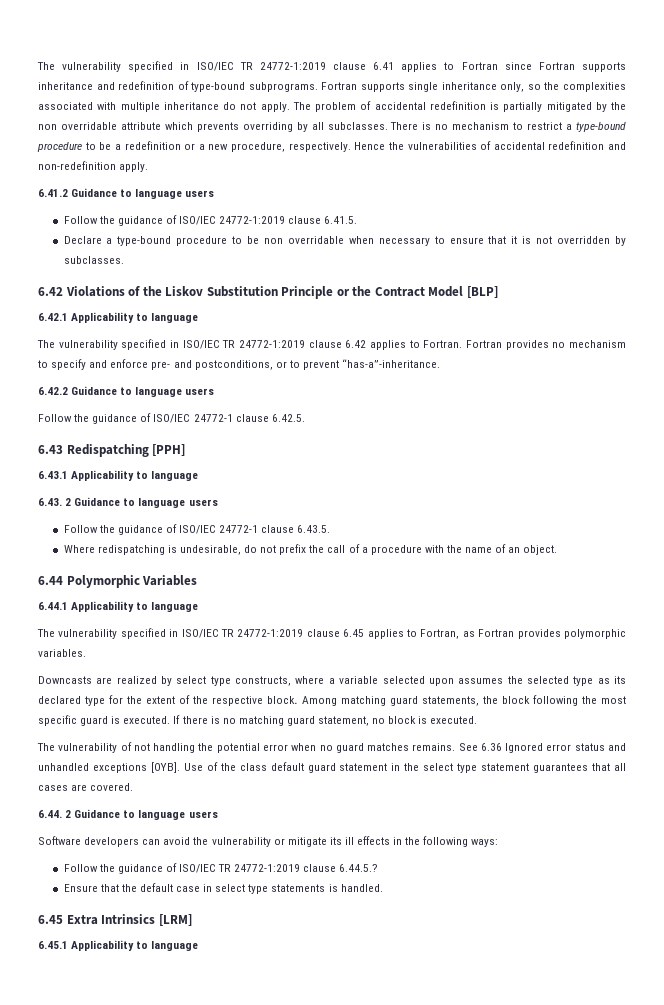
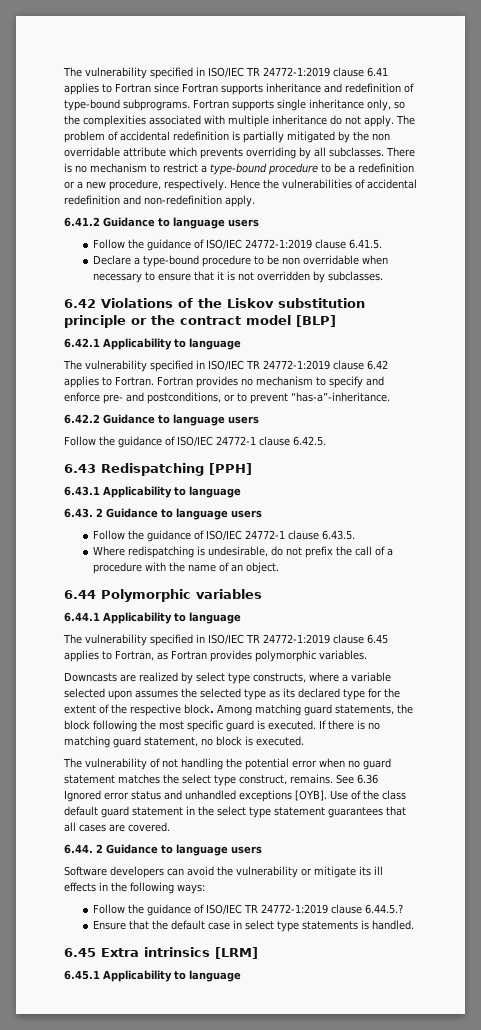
[206,286,464,299] Substitution Principle or the Contract Model -> [278,298,365,308] [64,315,291,328] substitution principle or the contract model
[142,575,198,586] Variables -> [196,589,262,599] variables
[367,743,410,751] matches -> [64,774,287,786] statement matches the select type construct,
[101,914,156,924] Intrinsics -> [144,947,210,957] intrinsics

